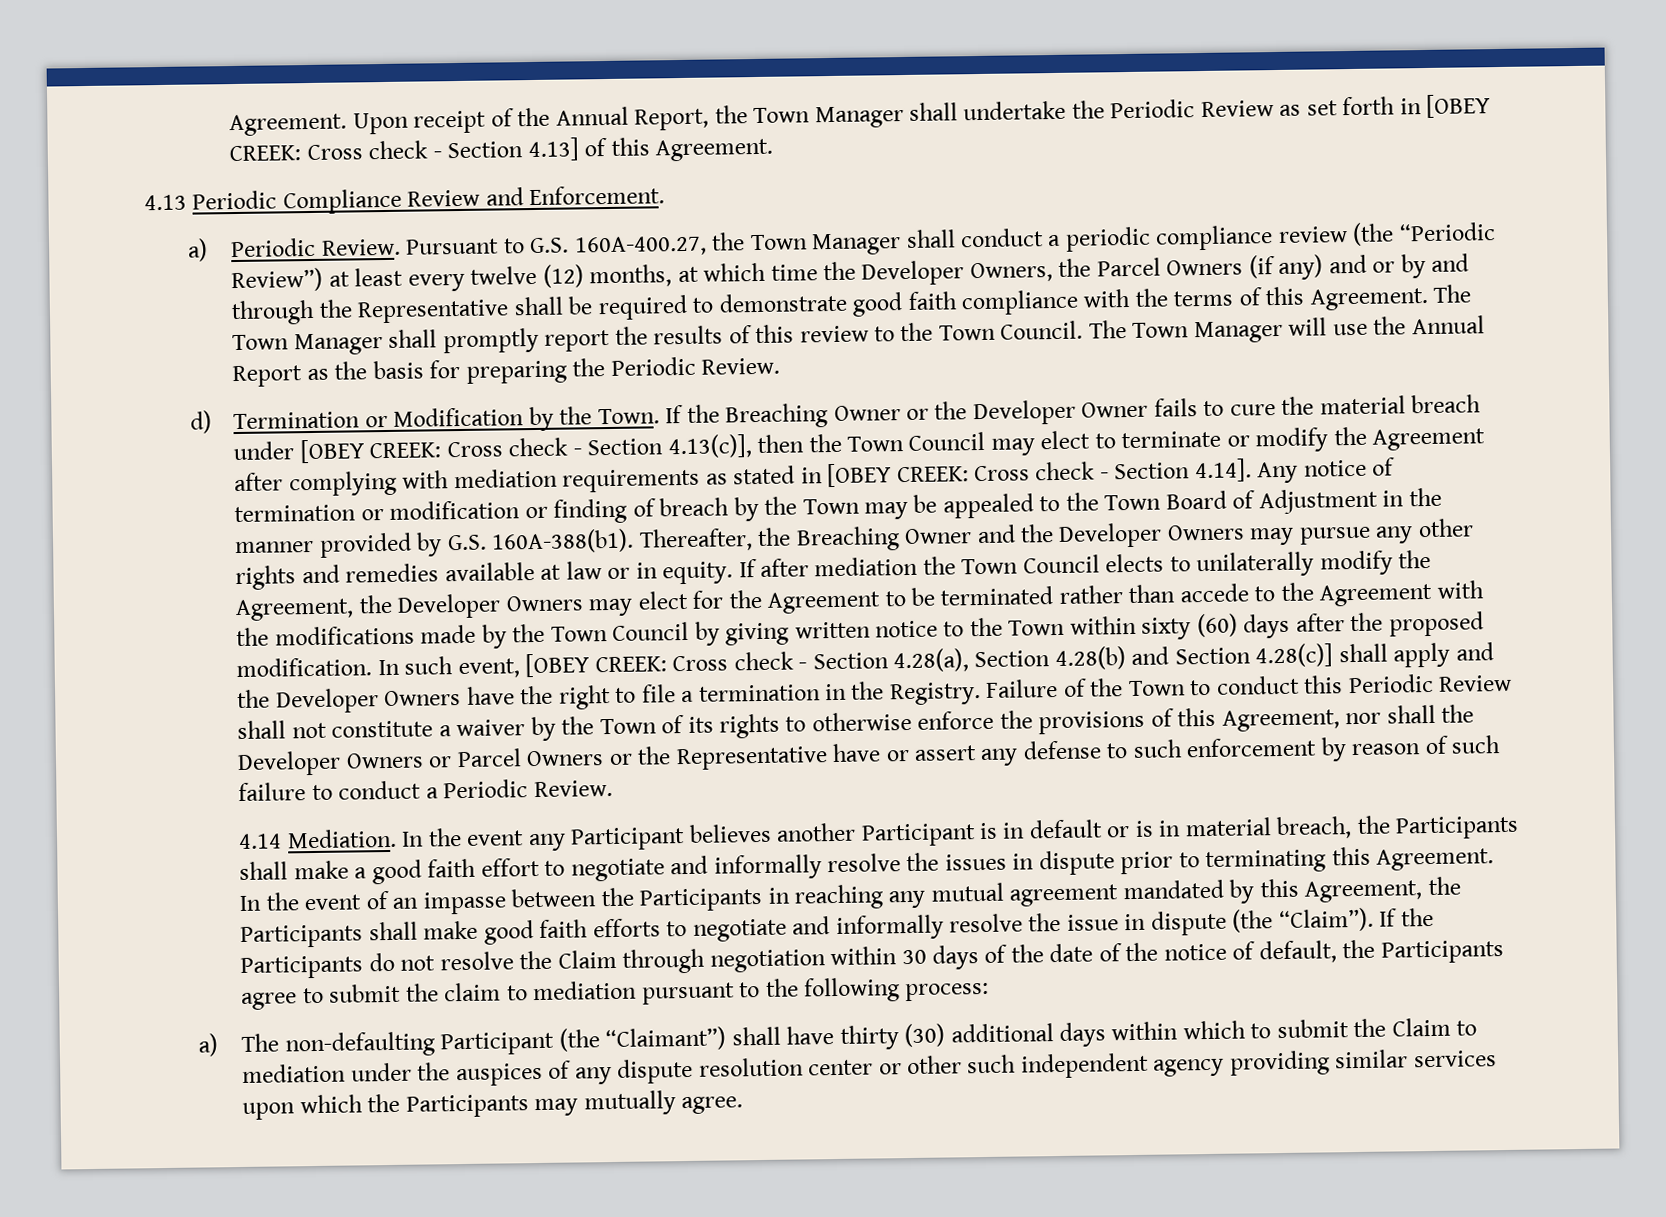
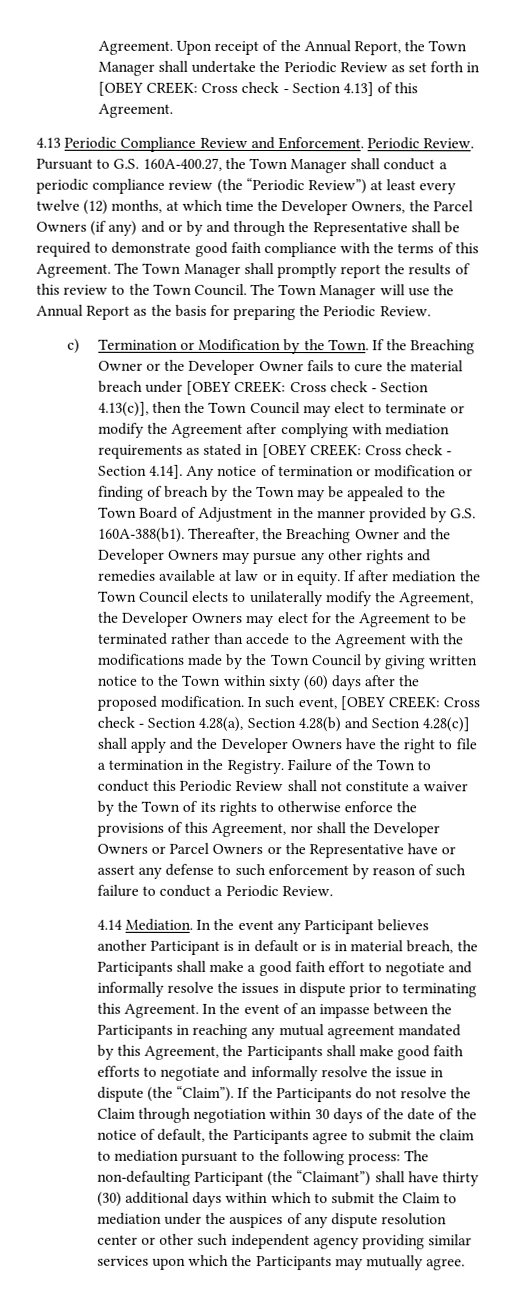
[187,238,209,262] // a) -> (364, 143) none
[190,410,213,434] d) -> [66,338,80,354] c)
[198,1033,219,1057] // a) -> (401, 1159) none

